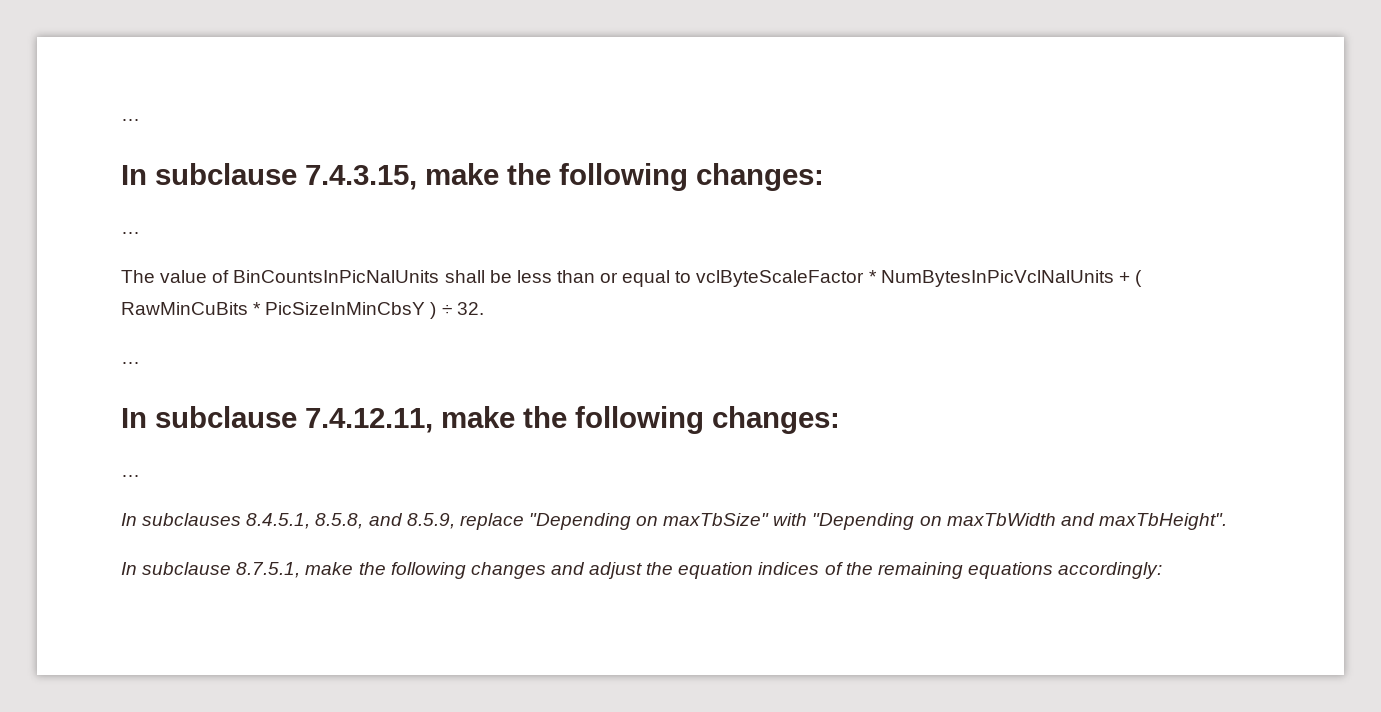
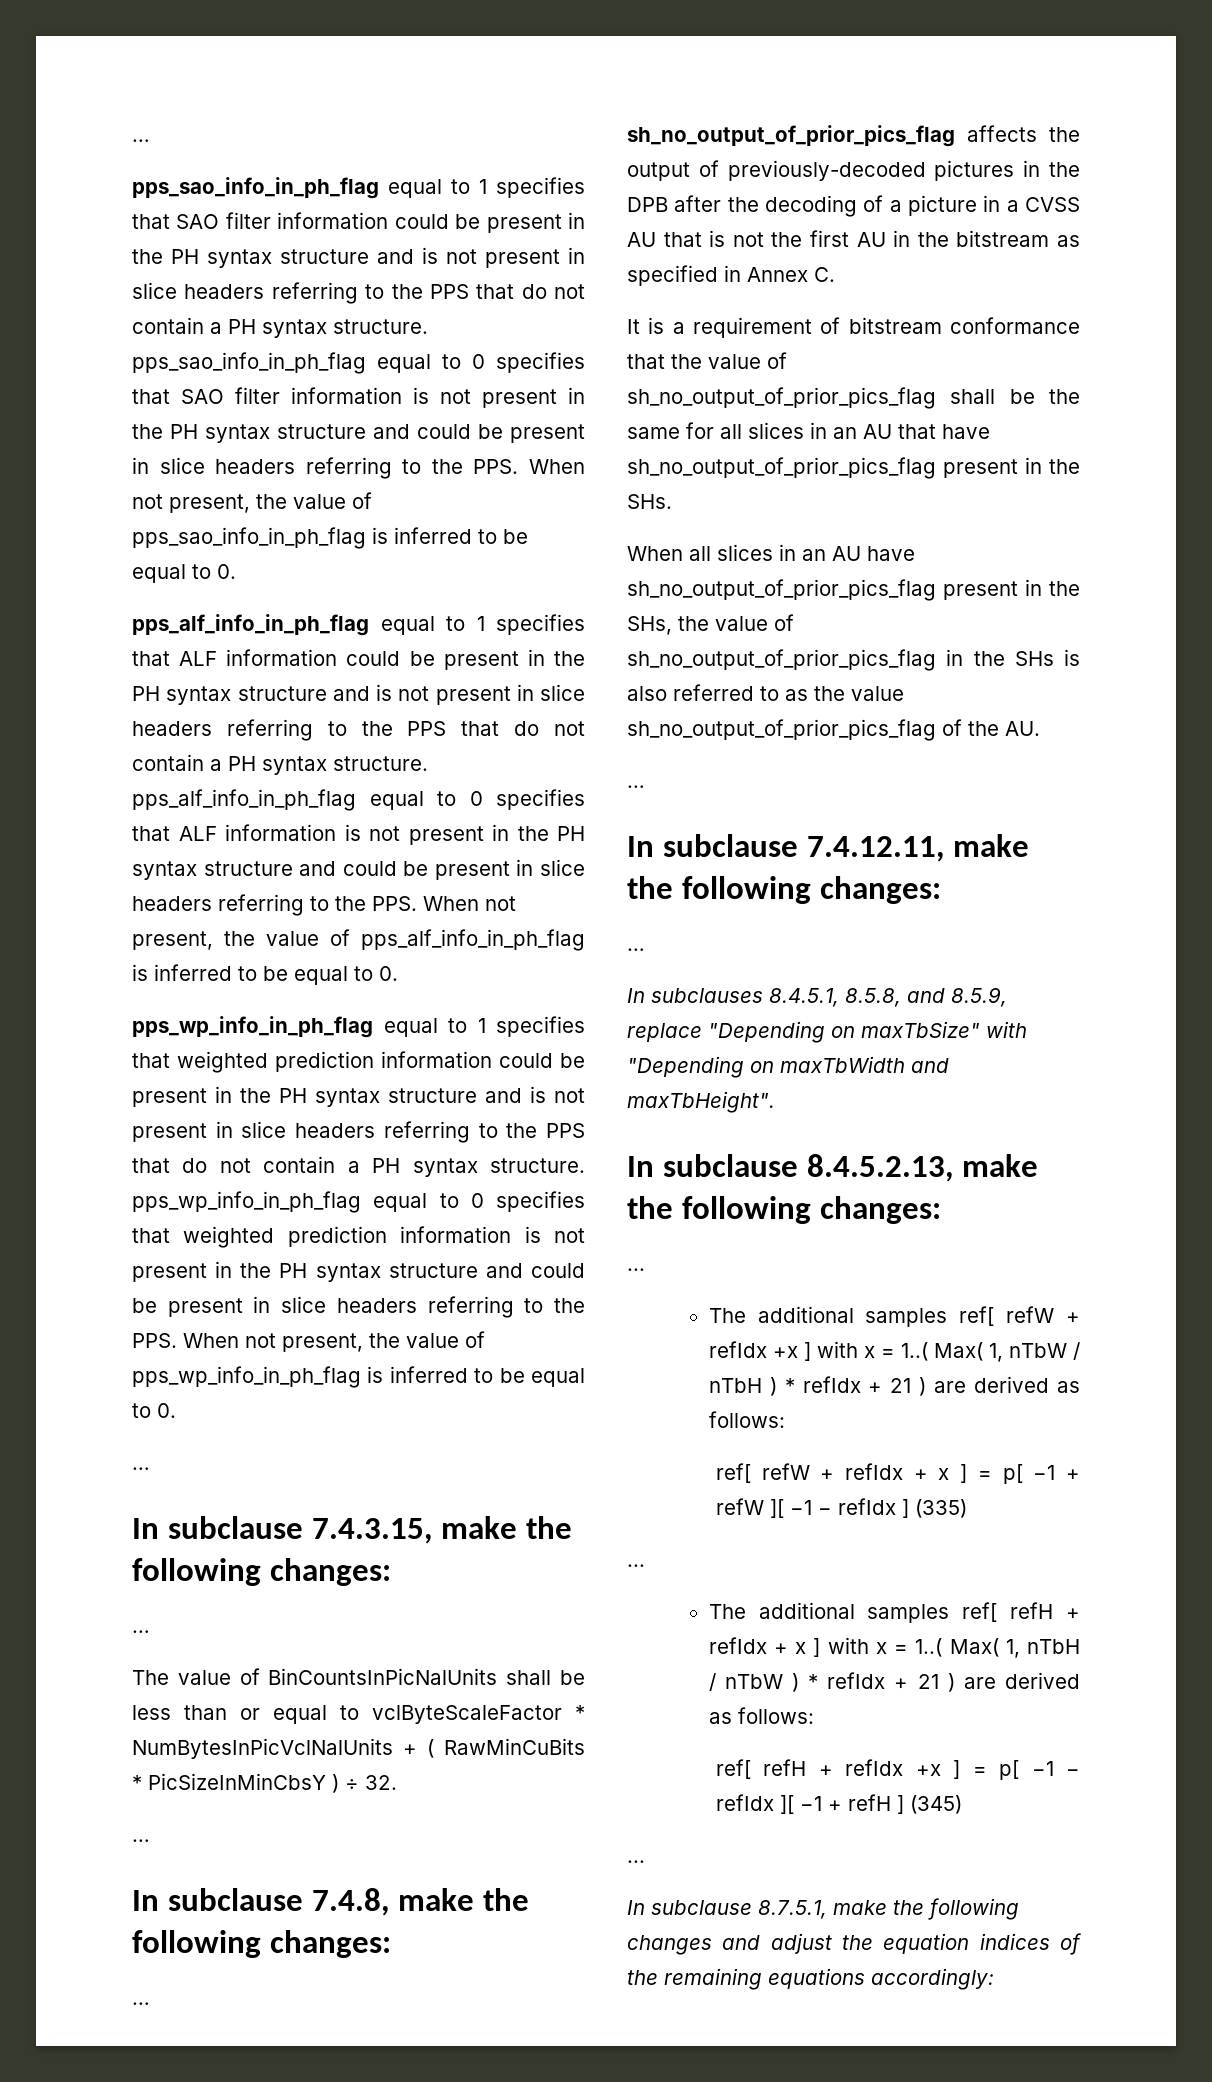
[121,119,140,121] … -> [132,139,150,142] [132,177,585,199] [132,212,585,233] [132,247,585,268] [132,282,585,304] [132,317,428,338] [132,352,585,374] [132,387,585,408] [132,424,585,443] [132,457,585,479] [132,492,372,513] [132,527,528,549] [132,564,236,583] [132,614,585,636] [132,649,586,670] [132,684,585,705] [132,719,585,741] [132,754,428,775] [132,789,585,811] [132,824,585,845] [132,859,585,880] [132,894,516,916] [132,929,585,951] [132,964,398,985] [132,1016,585,1038] [132,1051,585,1073] [132,1086,585,1107] [132,1121,585,1143] [132,1156,585,1177] [132,1191,585,1213] [132,1226,585,1248] [132,1261,585,1282] [132,1296,585,1318] [132,1331,485,1352] [132,1366,585,1388] [132,1403,176,1418] [132,1467,150,1470] … // pps_sao_info_in_ph_flag equal to 1 specifies that SAO filter information could be present in the PH syntax structure and is not present in slice headers referring to the PPS that do not contain a PH syntax structure. pps_sao_info_in_ph_flag equal to 0 specifies that SAO filter information is not present in the PH syntax structure and could be present in slice headers referring to the PPS. When not present, the value of pps_sao_info_in_ph_flag is inferred to be equal to 0. // pps_alf_info_in_ph_flag equal to 1 specifies that ALF information could be present in the PH syntax structure and is not present in slice headers referring to the PPS that do not contain a PH syntax structure. pps_alf_info_in_ph_flag equal to 0 specifies that ALF information is not present in the PH syntax structure and could be present in slice headers referring to the PPS. When not present, the value of pps_alf_info_in_ph_flag is inferred to be equal to 0. // pps_wp_info_in_ph_flag equal to 1 specifies that weighted prediction information could be present in the PH syntax structure and is not present in slice headers referring to the PPS that do not contain a PH syntax structure. pps_wp_info_in_ph_flag equal to 0 specifies that weighted prediction information is not present in the PH syntax structure and could be present in slice headers referring to the PPS. When not present, the value of pps_wp_info_in_ph_flag is inferred to be equal to 0. // …
(140, 363) none -> [132,1888,530,1916] [132,1930,391,1958] [132,2002,150,2005] [627,125,1080,147] [627,160,1080,181] [627,195,1080,217] [627,230,1080,247] [627,265,835,286] [627,317,1080,338] [627,352,787,369] [627,387,1080,409] [627,422,990,439] [627,457,1080,479] [627,494,672,509] [627,544,915,561] [627,579,1080,601] [627,614,794,635] [627,649,1080,671] [627,684,904,701] [627,719,1040,741] [627,785,645,788] // In subclause 7.4.8, make the following changes: // … // sh_no_output_of_prior_pics_flag affects the output of previously-decoded pictures in the DPB after the decoding of a picture in a CVSS AU that is not the first AU in the bitstream as specified in Annex C. // It is a requirement of bitstream conformance that the value of sh_no_output_of_prior_pics_flag shall be the same for all slices in an AU that have sh_no_output_of_prior_pics_flag present in the SHs. // When all slices in an AU have sh_no_output_of_prior_pics_flag present in the SHs, the value of sh_no_output_of_prior_pics_flag in the SHs is also referred to as the value sh_no_output_of_prior_pics_flag of the AU. // …
(1227, 521) none -> [627,1154,1039,1182] [627,1196,941,1224] [627,1268,645,1271] [708,1306,1080,1327] [708,1341,1080,1362] [708,1376,1080,1396] [708,1411,785,1428] [715,1463,1080,1484] [715,1498,967,1518] [627,1564,645,1567] [708,1602,1080,1623] [708,1637,1080,1658] [708,1672,1080,1692] [708,1707,814,1724] [715,1759,1080,1780] [715,1794,962,1814] [627,1860,645,1863] // In subclause 8.4.5.2.13, make the following changes: // ... // The additional samples ref[ refW + refIdx +x ] with x = 1..( Max( 1, nTbW / nTbH ) * refIdx + 21 ) are derived as follows: // ref[ refW + refIdx + x ] = p[ −1 + refW ][ −1 − refIdx ] (335) // ... // The additional samples ref[ refH + refIdx + x ] with x = 1..( Max( 1, nTbH / nTbW ) * refIdx + 21 ) are derived as follows: // ref[ refH + refIdx +x ] = p[ −1 − refIdx ][ −1 + refH ] (345) // ...

